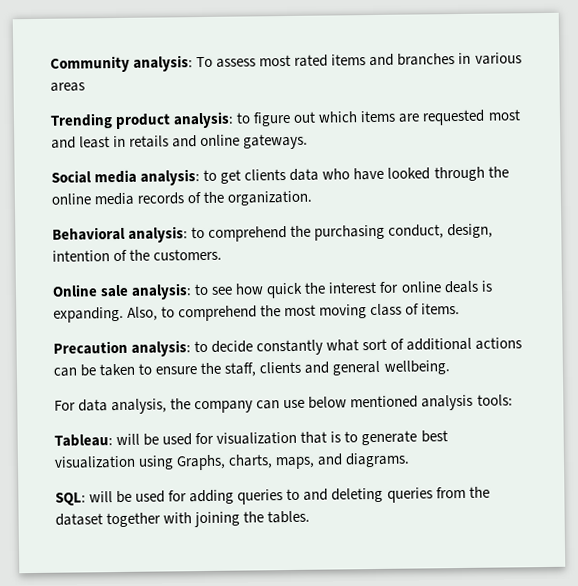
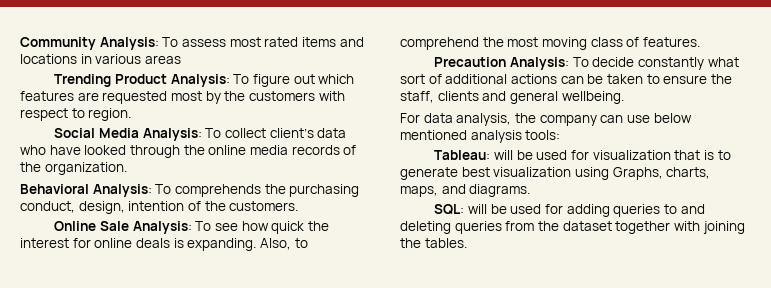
[133,55,194,72] analysis: -> [99,37,159,50] Analysis:
[397,53,456,66] branches -> [20,54,77,64] locations
[115,111,252,130] product analysis: to -> [115,74,250,87] Product Analysis: To
[360,110,397,123] items -> [20,91,74,101] features
[51,133,309,150] [51,169,287,186] and least in retails and online gateways. // Social media analysis: to get clients -> [205,91,345,104] [20,108,132,121] [54,128,314,141] by the customers with respect to region. // Social Media Analysis: To collect client’s
[128,226,288,243] analysis: to comprehend -> [92,184,261,197] Analysis: To comprehends
[100,283,210,300] sale analysis: to -> [100,221,212,234] Sale Analysis: To
[421,302,461,315] items. -> [642,37,700,47] features.
[131,340,209,357] analysis: to -> [510,57,589,70] Analysis: To

